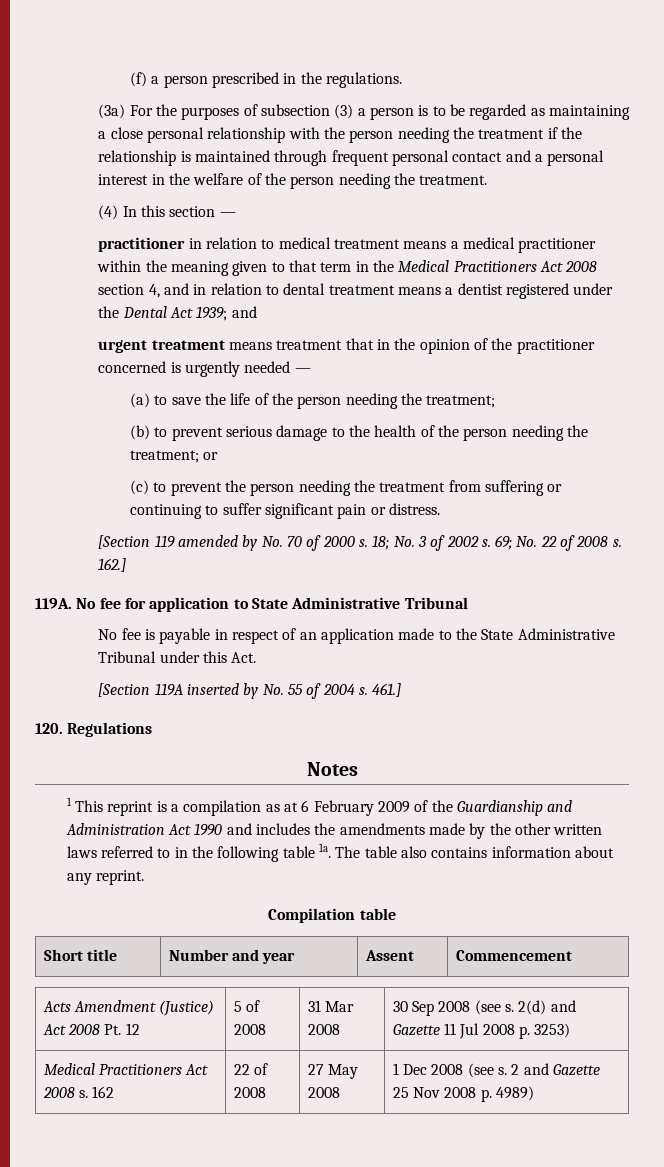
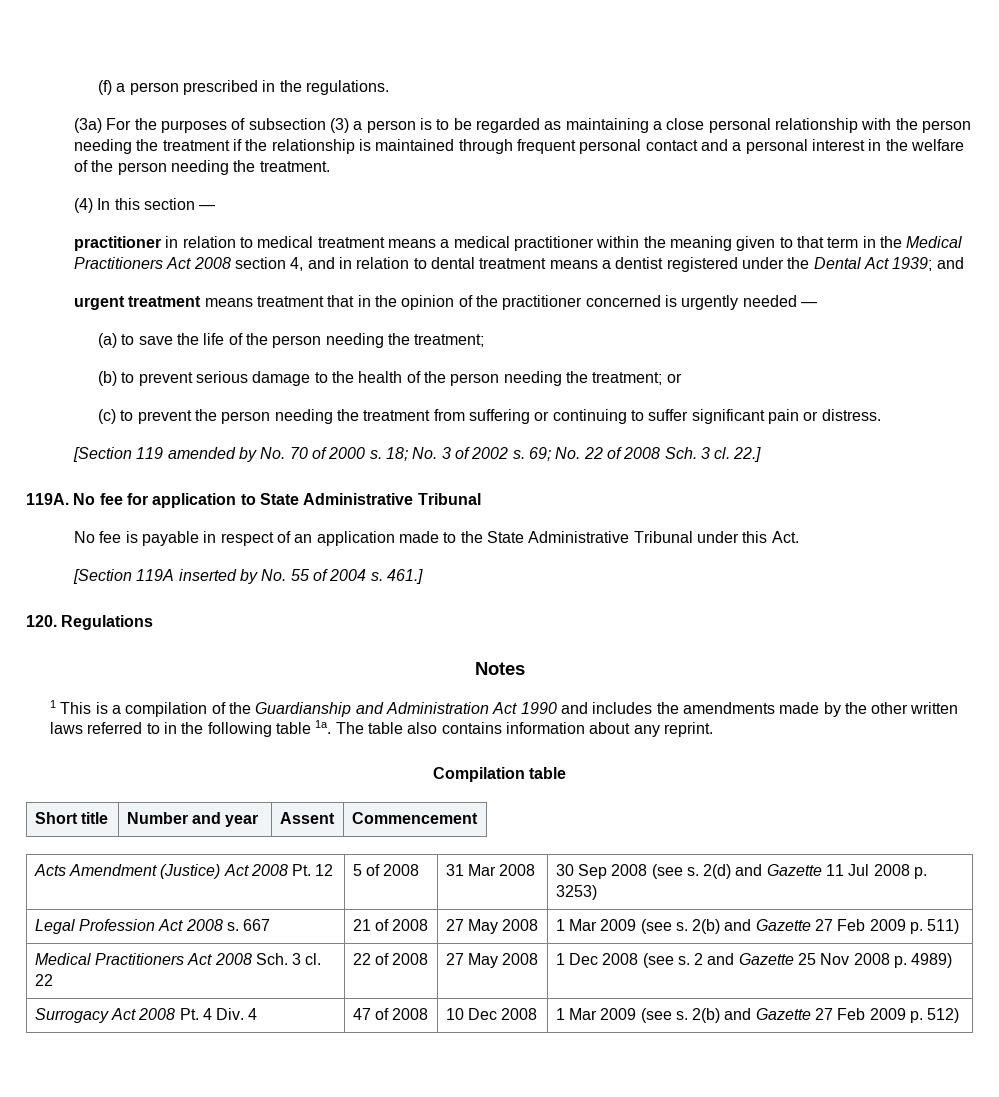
[612,539,622,547] [98,558,127,572] s. 162.] -> [664,447,762,462] Sch. 3 cl. 22.]
[107,801,154,816] reprint -> (92, 708) none
[265,800,410,816] as at 6 February 2009 -> (208, 709) none
[43,1063,209,1075] [42,1086,115,1098] // Medical Practitioners Act 2008 s. 162 -> [34,919,271,934] [352,919,429,931] [445,919,539,934] [555,919,960,934] [34,953,322,965] [34,974,53,986] // Legal Profession Act 2008 s. 667 | 21 of 2008 | 27 May 2008 | 1 Mar 2009 (see s. 2(b) and Gazette 27 Feb 2009 p. 511) // Medical Practitioners Act 2008 Sch. 3 cl. 22
(535, 1093) none -> [34,1008,258,1023] [352,1008,429,1020] [445,1008,538,1020] [555,1008,960,1023] // Surrogacy Act 2008 Pt. 4 Div. 4 | 47 of 2008 | 10 Dec 2008 | 1 Mar 2009 (see s. 2(b) and Gazette 27 Feb 2009 p. 512)

